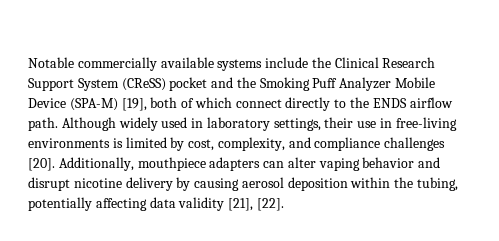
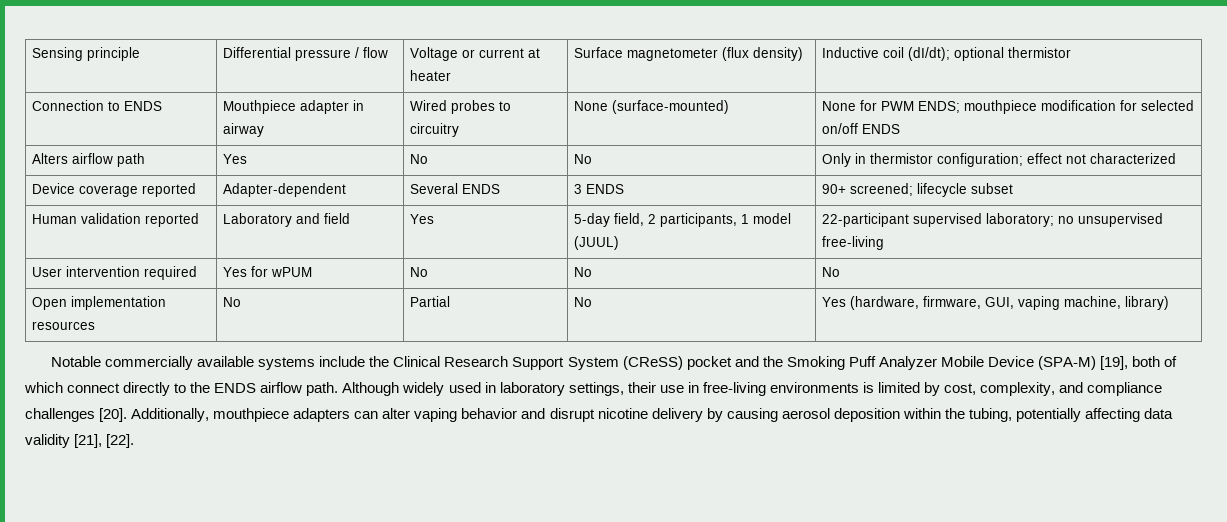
(28, 62) none -> [32,47,141,61] [223,47,389,61] [410,47,541,61] [410,70,452,81] [574,47,804,61] [822,47,1072,61] [32,100,163,111] [223,100,365,114] [223,123,265,137] [410,100,512,114] [410,123,460,137] [574,100,730,114] [822,100,1195,114] [822,123,901,134] [32,153,146,167] [223,154,248,164] [410,154,429,164] [574,154,593,164] [822,153,1177,167] [32,183,197,197] [223,183,347,197] [410,183,501,194] [574,184,625,194] [822,183,1014,197] [32,213,200,227] [223,213,351,227] [410,214,435,224] [574,213,792,227] [574,236,620,250] [822,213,1164,227] [822,236,885,250] [32,266,198,280] [223,266,313,277] [410,267,429,277] [574,267,593,277] [822,267,841,277] [32,296,167,310] [32,321,96,330] [223,297,242,307] [410,296,451,307] [574,297,593,307] [822,296,1170,310] Sensing principle | Differential pressure / flow | Voltage or current at heater | Surface magnetometer (flux density) | Inductive coil (dI/dt); optional thermistor // Connection to ENDS | Mouthpiece adapter in airway | Wired probes to circuitry | None (surface-mounted) | None for PWM ENDS; mouthpiece modification for selected on/off ENDS // Alters airflow path | Yes | No | No | Only in thermistor configuration; effect not characterized // Device coverage reported | Adapter-dependent | Several ENDS | 3 ENDS | 90+ screened; lifecycle subset // Human validation reported | Laboratory and field | Yes | 5-day field, 2 participants, 1 model (JUUL) | 22-participant supervised laboratory; no unsupervised free-living // User intervention required | Yes for wPUM | No | No | No // Open implementation resources | No | Partial | No | Yes (hardware, firmware, GUI, vaping machine, library) //

